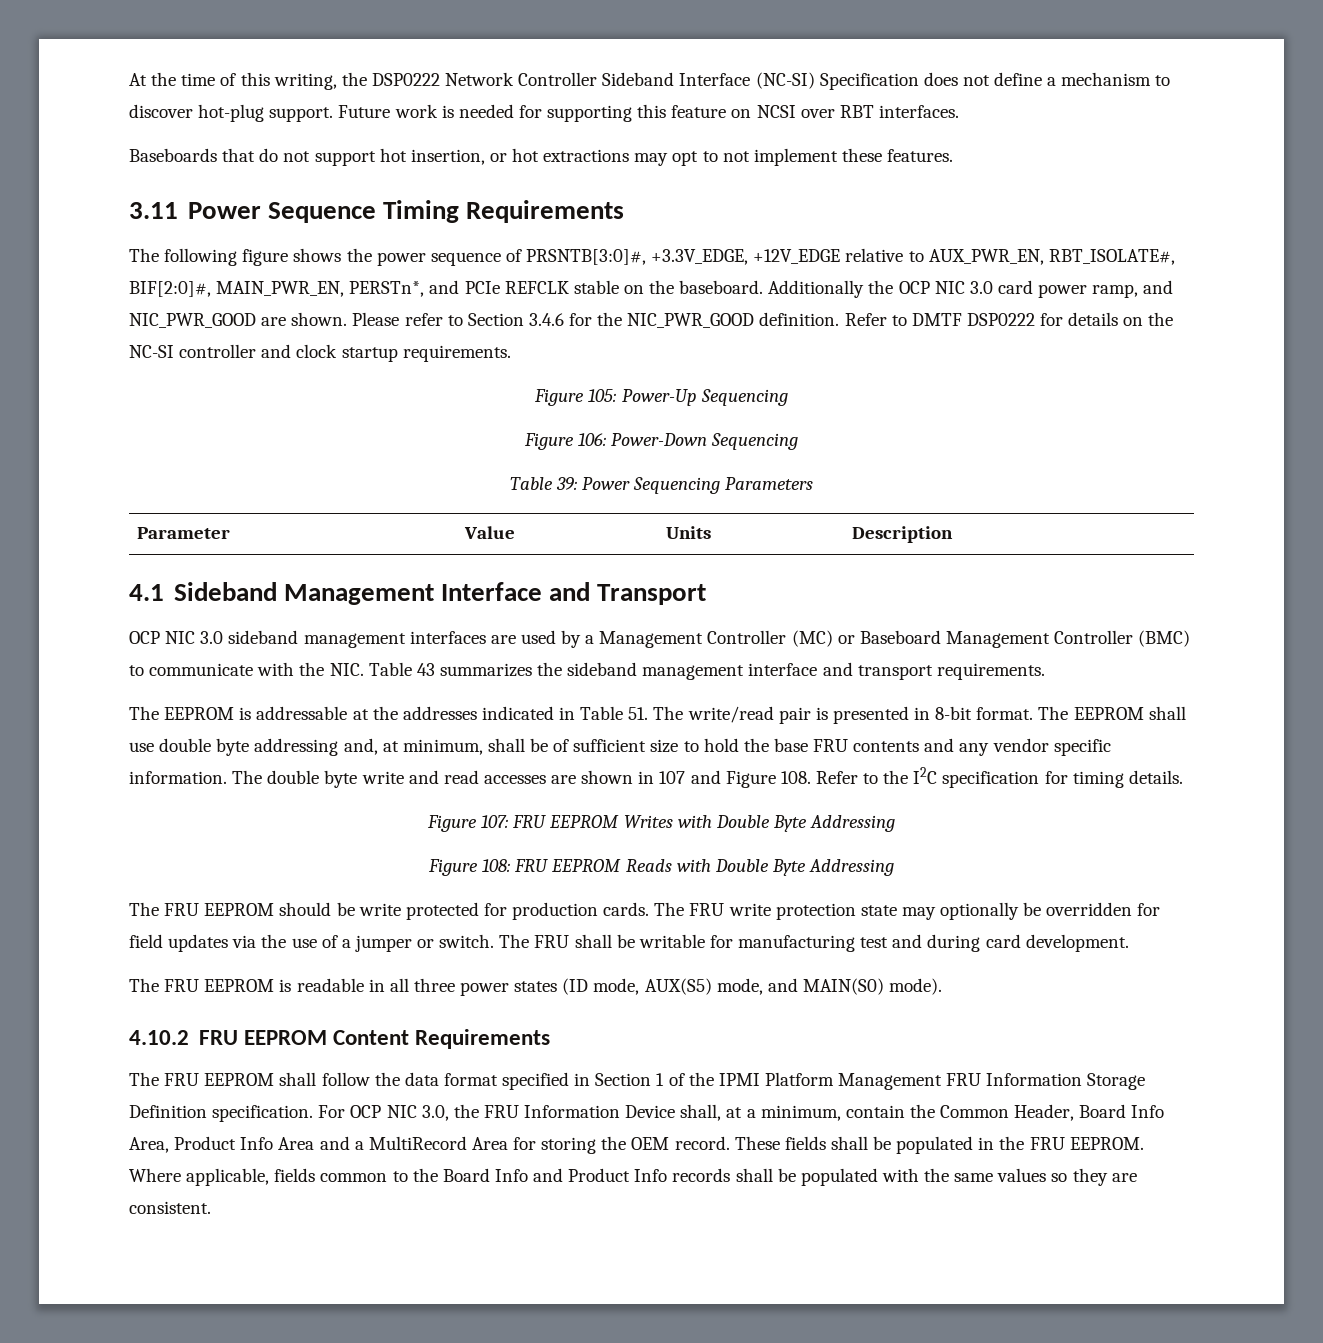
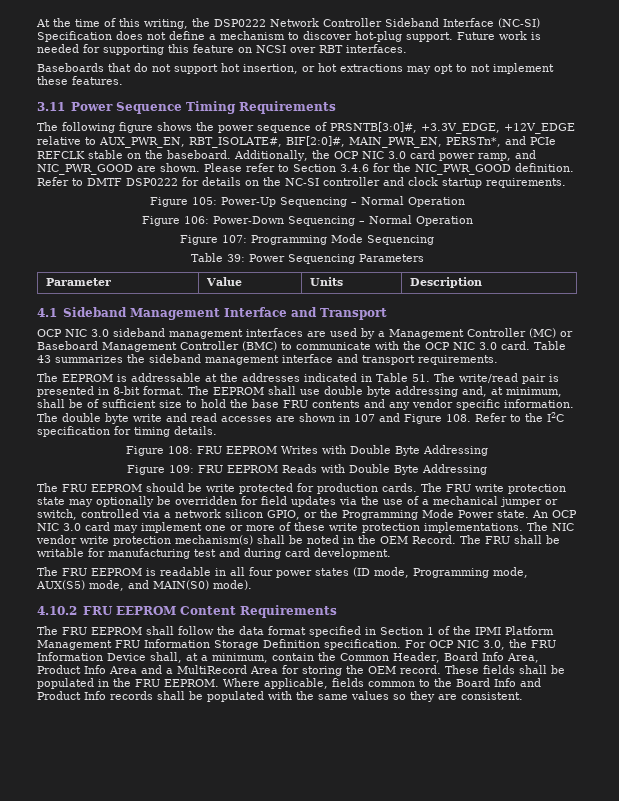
[768,280,865,298] Additionally -> [234,150,308,161] Additionally,
(788, 397) none -> [350,196,465,207] – Normal Operation
(799, 441) none -> [358,215,473,226] [180,234,434,245] – Normal Operation // Figure 107: Programming Mode Sequencing
[329,663,364,676] NIC. -> [425,341,530,350] OCP NIC 3.0 card.
[481,815,509,828] 107: -> [168,446,193,454] 108:
[482,859,511,872] 108: -> [169,465,194,473] 109:
(351, 943) none -> [433,496,498,505] mechanical
[439,934,495,948] switch. -> [37,509,577,520] [37,522,574,533] [36,535,456,546] switch, controlled via a network silicon GPIO, or the Programming Mode Power state. An OCP NIC 3.0 card may implement one or more of these write protection implementations. The NIC vendor write protection mechanism(s) shall be noted in the OEM Record.
[413,978,455,992] three -> [249,567,273,576] four
(640, 986) none -> [413,567,528,578] Programming mode,

